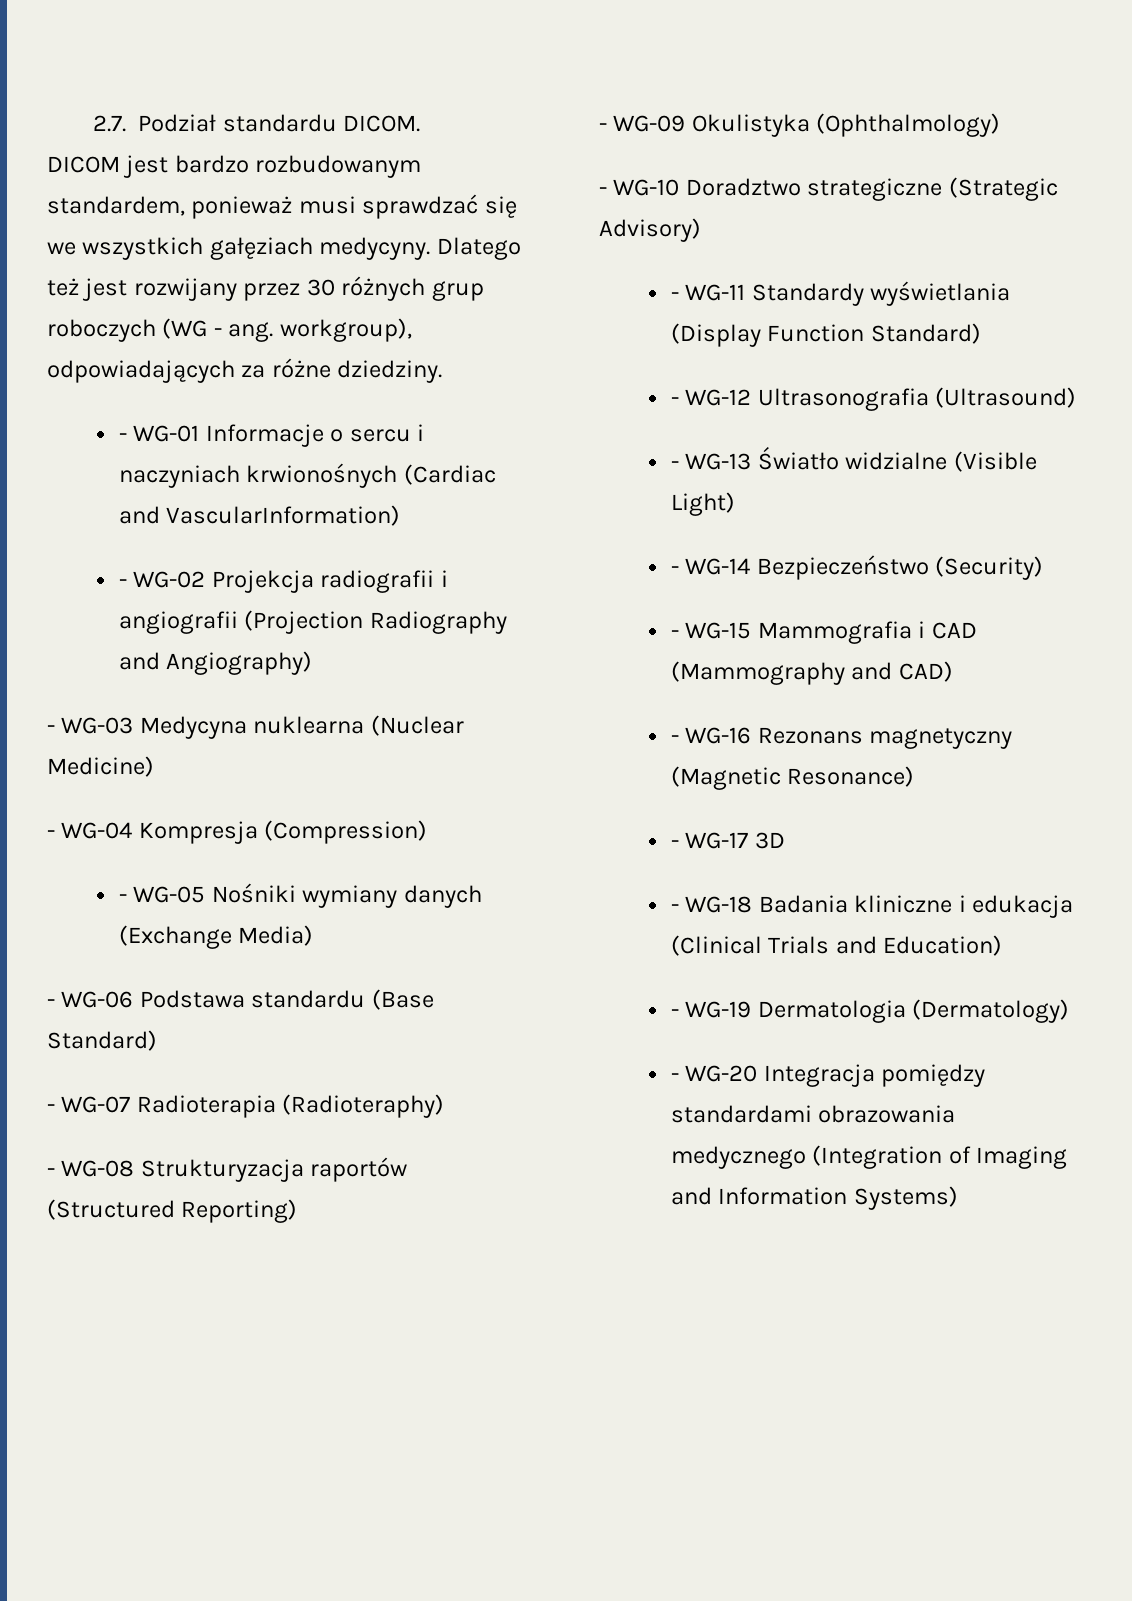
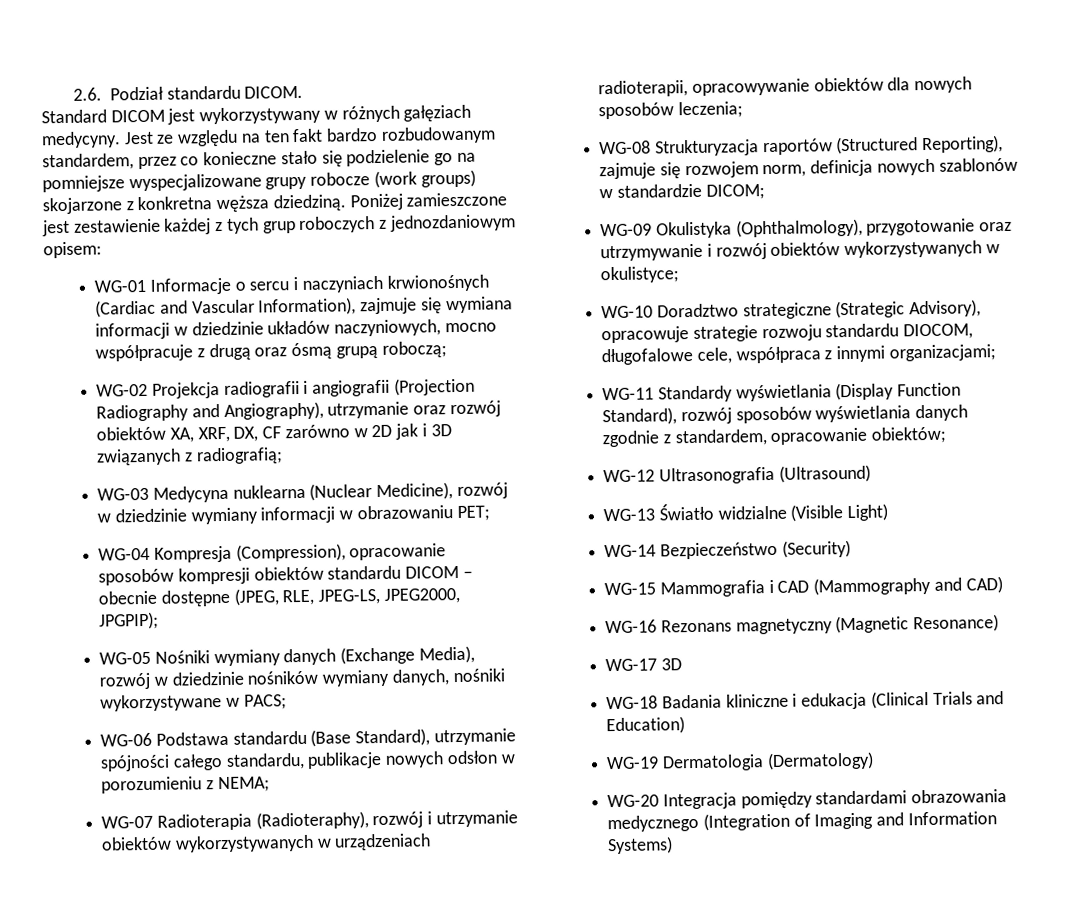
[92,115,126,132] 2.7. -> [73,87,103,101] 2.6.
(421, 123) none -> [41,109,107,124] Standard
[174,155,422,178] [47,194,517,219] [47,237,521,260] [47,276,484,301] [47,318,412,342] [47,358,443,383] [118,433,127,441] bardzo rozbudowanym standardem, ponieważ musi sprawdzać się we wszystkich gałęziach medycyny. Dlatego też jest rozwijany przez 30 różnych grup roboczych (WG - ang. workgroup), odpowiadających za różne dziedziny. // - -> [199,104,472,125] [41,126,496,149] [42,149,476,171] [42,169,476,193] [42,192,508,215] [42,214,516,237] [43,241,102,259] wykorzystywany w różnych gałęziach medycyny. Jest ze względu na ten fakt bardzo rozbudowanym standardem, przez co konieczne stało się podzielenie go na pomniejsze wyspecjalizowane grupy robocze (work groups) skojarzone z konkretna węższa dziedziną. Poniżej zamieszczone jest zestawienie każdej z tych grup roboczych z jednozdaniowym opisem: //
[166,505,401,526] [118,579,127,587] VascularInformation) // - -> [191,296,513,316] [95,319,497,340] [95,341,447,362] Vascular Information), zajmuje się wymiana informacji w dziedzinie układów naczyniowych, mocno współpracuje z drugą oraz ósmą grupą roboczą; //
[166,651,313,675] [47,715,464,739] [47,756,154,777] [47,820,428,844] [118,894,127,902] Angiography) // - WG-03 Medycyna nuklearna (Nuclear Medicine) // - WG-04 Kompresja (Compression) // - -> [223,400,501,420] [96,423,452,443] [96,447,283,466] [97,482,508,503] [97,505,490,525] [98,543,447,563] [98,565,473,586] [98,587,460,607] [99,611,160,630] Angiography), utrzymanie oraz rozwój obiektów XA, XRF, DX, CF zarówno w 2D jak i 3D związanych z radiografią; // WG-03 Medycyna nuklearna (Nuclear Medicine), rozwój w dziedzinie wymiany informacji w obrazowaniu PET; // WG-04 Kompresja (Compression), opracowanie sposobów kompresji obiektów standardu DICOM – obecnie dostępne (JPEG, RLE, JPEG-LS, JPEG2000, JPGPIP); //
[238,925,314,946] [47,989,434,1010] [47,1030,157,1051] [47,1094,445,1118] [47,1157,408,1182] [47,1199,298,1223] [599,113,1001,137] [599,177,1058,201] [599,218,701,242] [670,292,679,300] Media) // - WG-06 Podstawa standardu (Base Standard) // - WG-07 Radioterapia (Radioteraphy) // - WG-08 Strukturyzacja raportów (Structured Reporting) // - WG-09 Okulistyka (Ophthalmology) // - WG-10 Doradztwo strategiczne (Strategic Advisory) // - -> [418,645,475,664] [99,668,505,690] [100,694,287,712] [100,728,516,747] [100,750,516,772] [101,776,270,794] [101,810,518,831] [101,833,432,853] [598,76,973,98] [598,101,744,120] [599,135,1004,157] [599,157,1018,180] [599,183,765,200] [600,218,1013,239] [600,240,1000,262] [600,266,680,284] [601,299,982,320] [601,323,974,344] [601,344,996,366] Media), rozwój w dziedzinie nośników wymiany danych, nośniki wykorzystywane w PACS; // WG-06 Podstawa standardu (Base Standard), utrzymanie spójności całego standardu, publikacje nowych odsłon w porozumieniu z NEMA; // WG-07 Radioterapia (Radioteraphy), rozwój i utrzymanie obiektów wykorzystywanych w urządzeniach radioterapii, opracowywanie obiektów dla nowych sposobów leczenia; // WG-08 Strukturyzacja raportów (Structured Reporting), zajmuje się rozwojem norm, definicja nowych szablonów w standardzie DICOM; // WG-09 Okulistyka (Ophthalmology), przygotowanie oraz utrzymywanie i rozwój obiektów wykorzystywanych w okulistyce; // WG-10 Doradztwo strategiczne (Strategic Advisory), opracowuje strategie rozwoju standardu DIOCOM, długofalowe cele, współpraca z innymi organizacjami; //
[870,323,981,344] [670,397,679,405] Standard) // - -> [602,404,969,426] [602,426,947,448] Standard), rozwój sposobów wyświetlania danych zgodnie z standardem, opracowanie obiektów; //
[670,461,679,469] - -> (871, 473) none
[670,566,679,574] - -> (889, 512) none
[670,630,679,638] - -> (851, 548) none
[670,735,679,743] - -> (1003, 585) none
[670,840,679,848] - -> (1000, 623) none
[670,904,679,912] - -> (683, 664) none
[670,1009,679,1017] - -> (686, 725) none
[670,1073,679,1081] - -> (874, 761) none

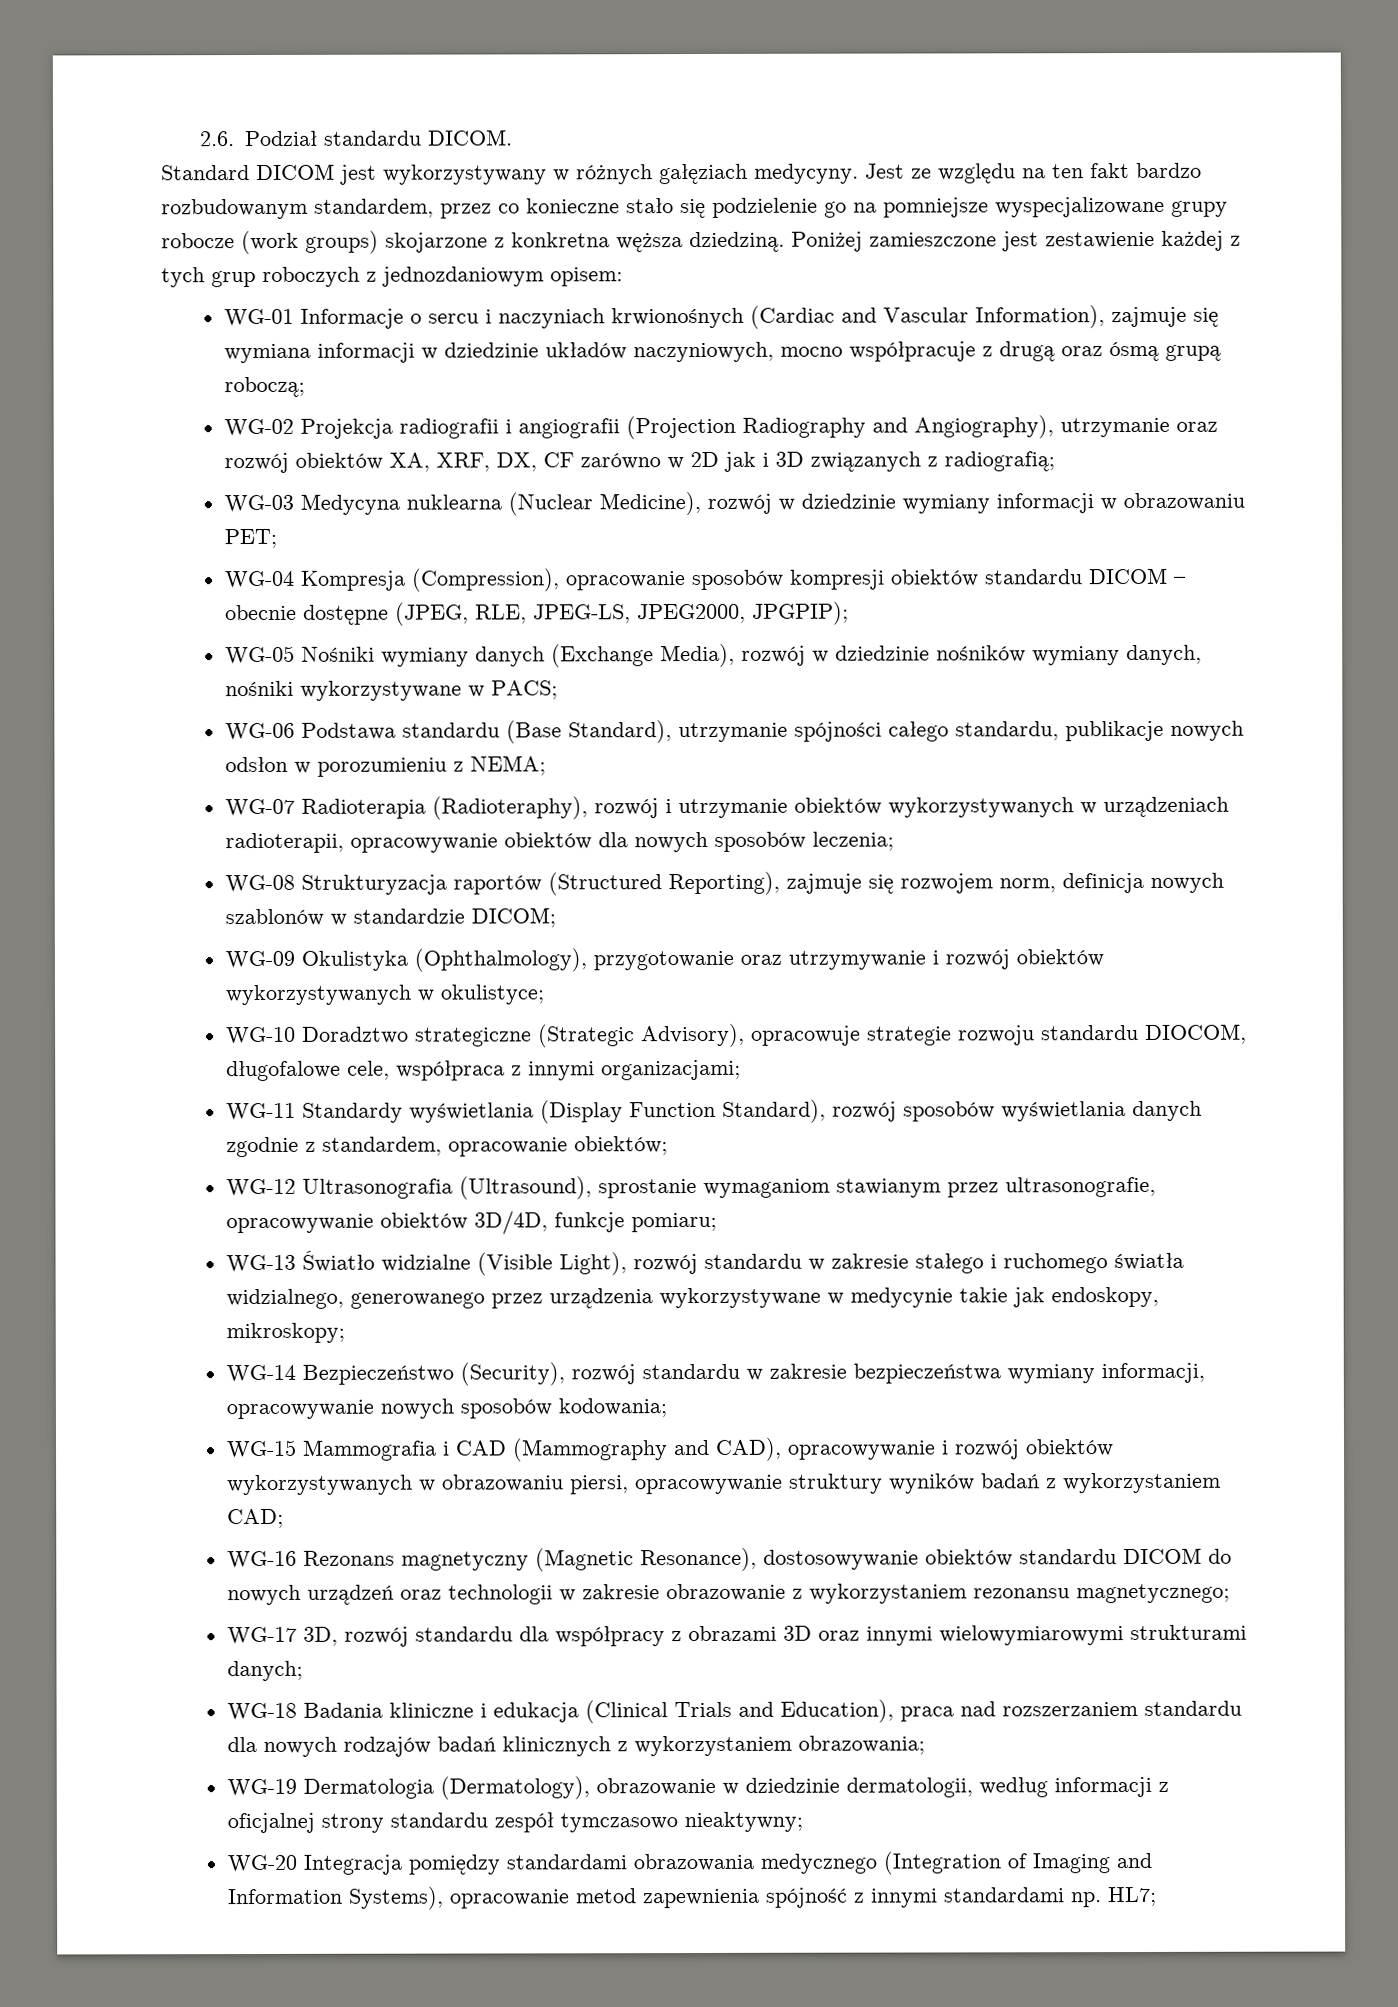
[778,464,871,483] [603,503,889,522] [604,539,851,560] (Ultrasound) // WG-13 Światło widzialne (Visible Light) // WG-14 Bezpieczeństwo (Security) -> [458,1176,1156,1200] [225,1210,717,1235] [225,1250,1184,1276] [225,1286,1159,1310] [225,1322,345,1344] [225,1362,1205,1386] [225,1398,667,1420] (Ultrasound), sprostanie wymaganiom stawianym przez ultrasonografie, opracowywanie obiektów 3D/4D, funkcje pomiaru; // WG-13 Światło widzialne (Visible Light), rozwój standardu w zakresie stałego i ruchomego światła widzialnego, generowanego przez urządzenia wykorzystywane w medycynie takie jak endoskopy, mikroskopy; // WG-14 Bezpieczeństwo (Security), rozwój standardu w zakresie bezpieczeństwa wymiany informacji, opracowywanie nowych sposobów kodowania;
[965,576,1003,594] [605,614,1000,635] [605,658,683,672] CAD) // WG-16 Rezonans magnetyczny (Magnetic Resonance) // WG-17 3D -> [714,1437,1114,1461] [226,1472,1221,1496] [226,1508,284,1529] [226,1547,1232,1572] [226,1583,1230,1606] [226,1624,1247,1647] [226,1660,303,1682] CAD), opracowywanie i rozwój obiektów wykorzystywanych w obrazowaniu piersi, opracowywanie struktury wyników badań z wykorzystaniem CAD; // WG-16 Rezonans magnetyczny (Magnetic Resonance), dostosowywanie obiektów standardu DICOM do nowych urządzeń oraz technologii w zakresie obrazowanie z wykorzystaniem rezonansu magnetycznego; // WG-17 3D, rozwój standardu dla współpracy z obrazami 3D oraz innymi wielowymiarowymi strukturami danych;
[606,716,686,735] [606,751,874,772] Education) // WG-19 Dermatologia (Dermatology) -> [779,1699,1242,1723] [226,1735,925,1757] [226,1776,1169,1800] [226,1811,803,1834] Education), praca nad rozszerzaniem standardu dla nowych rodzajów badań klinicznych z wykorzystaniem obrazowania; // WG-19 Dermatologia (Dermatology), obrazowanie w dziedzinie dermatologii, według informacji z oficjalnej strony standardu zespół tymczasowo nieaktywny;
[607,836,674,855] Systems) -> [348,1886,1157,1910] Systems), opracowanie metod zapewnienia spójność z innymi standardami np. HL7;

